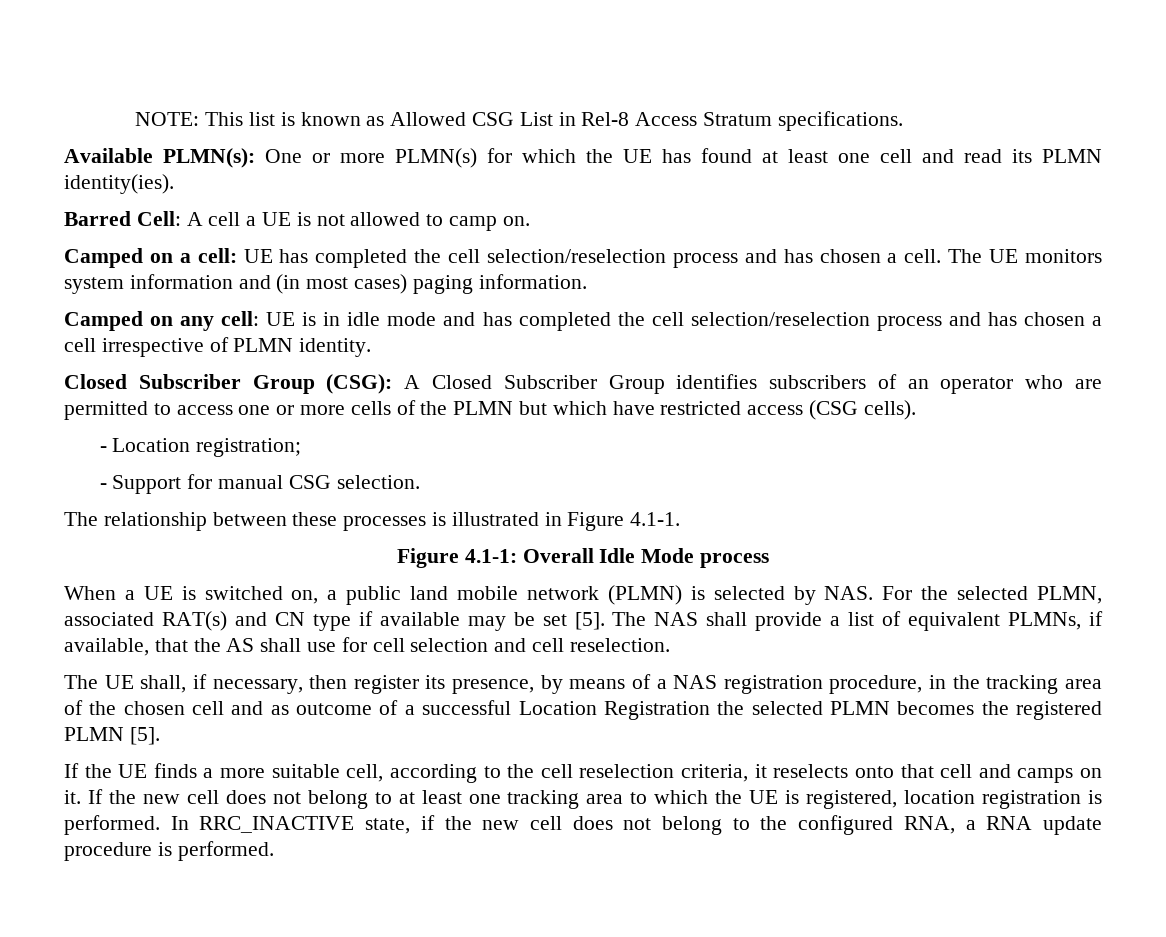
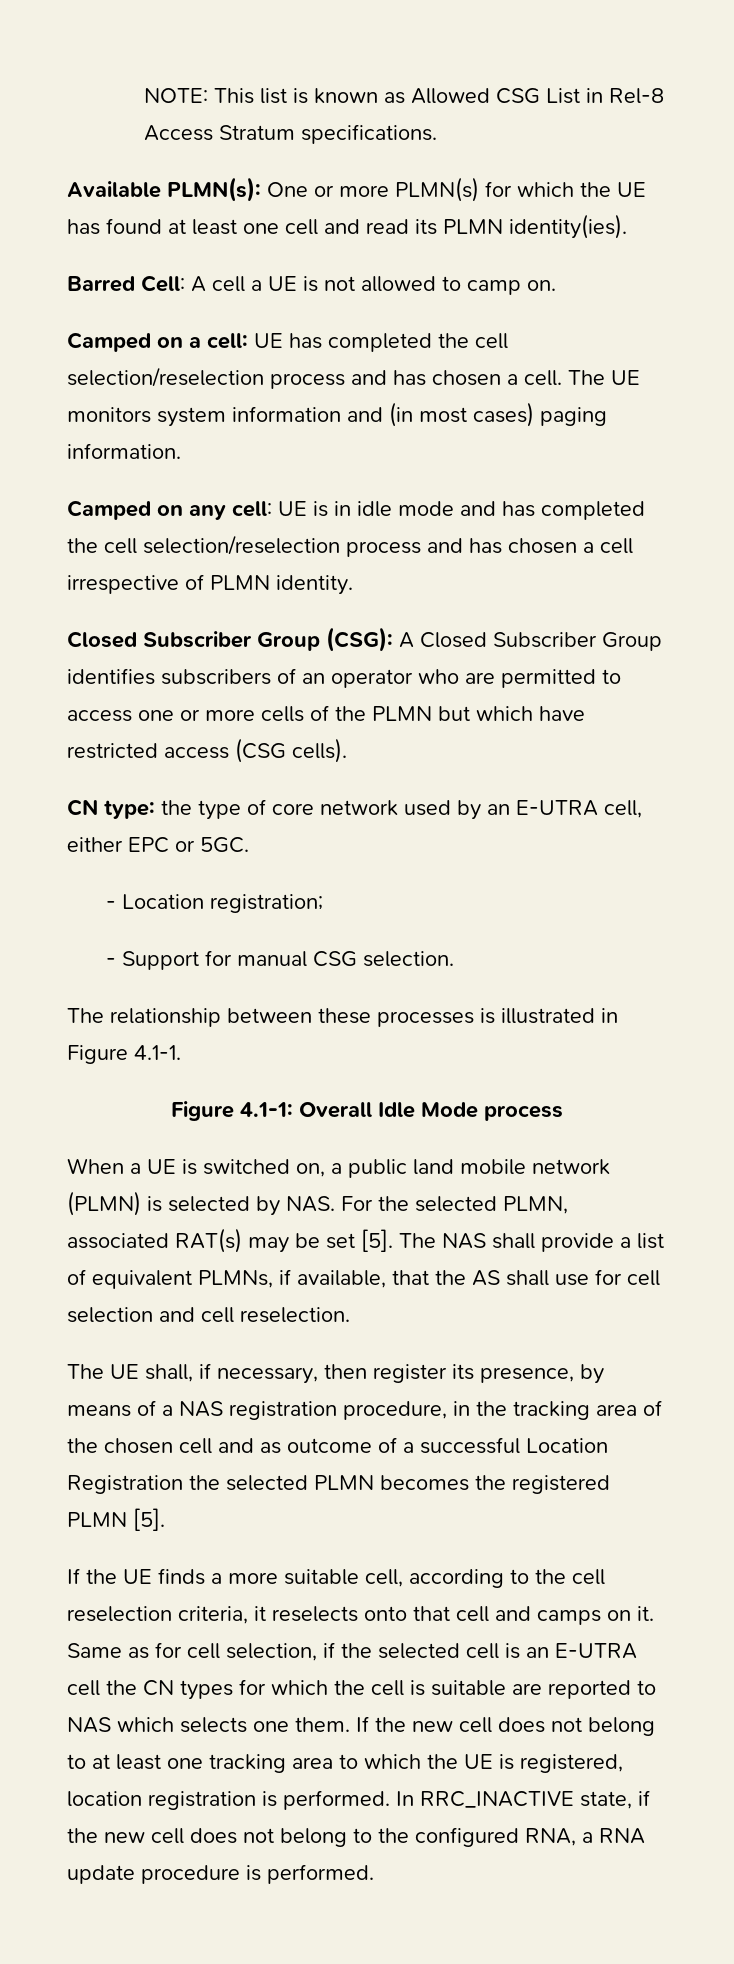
(916, 410) none -> [67,799,642,820] [67,837,249,853] // CN type: the type of core network used by an E-UTRA cell, either EPC or 5GC.
[234,611,460,631] and CN type if available -> (242, 1240) none
(81, 797) none -> [67,1642,637,1661] [67,1679,656,1700] [67,1717,350,1733] Same as for cell selection, if the selected cell is an E-UTRA cell the CN types for which the cell is suitable are reported to NAS which selects one them.

